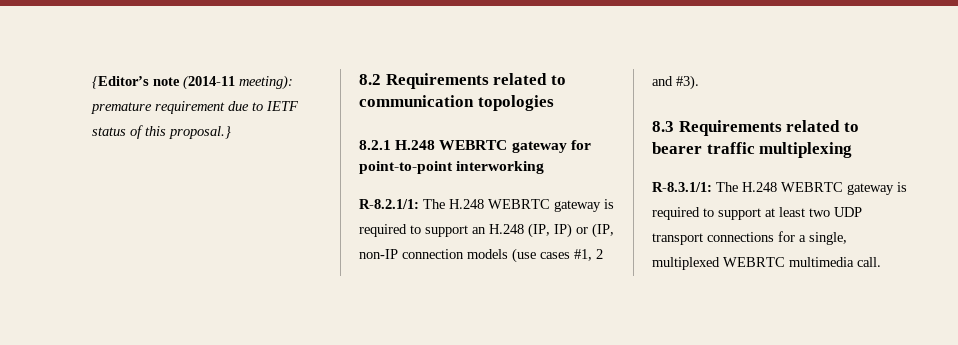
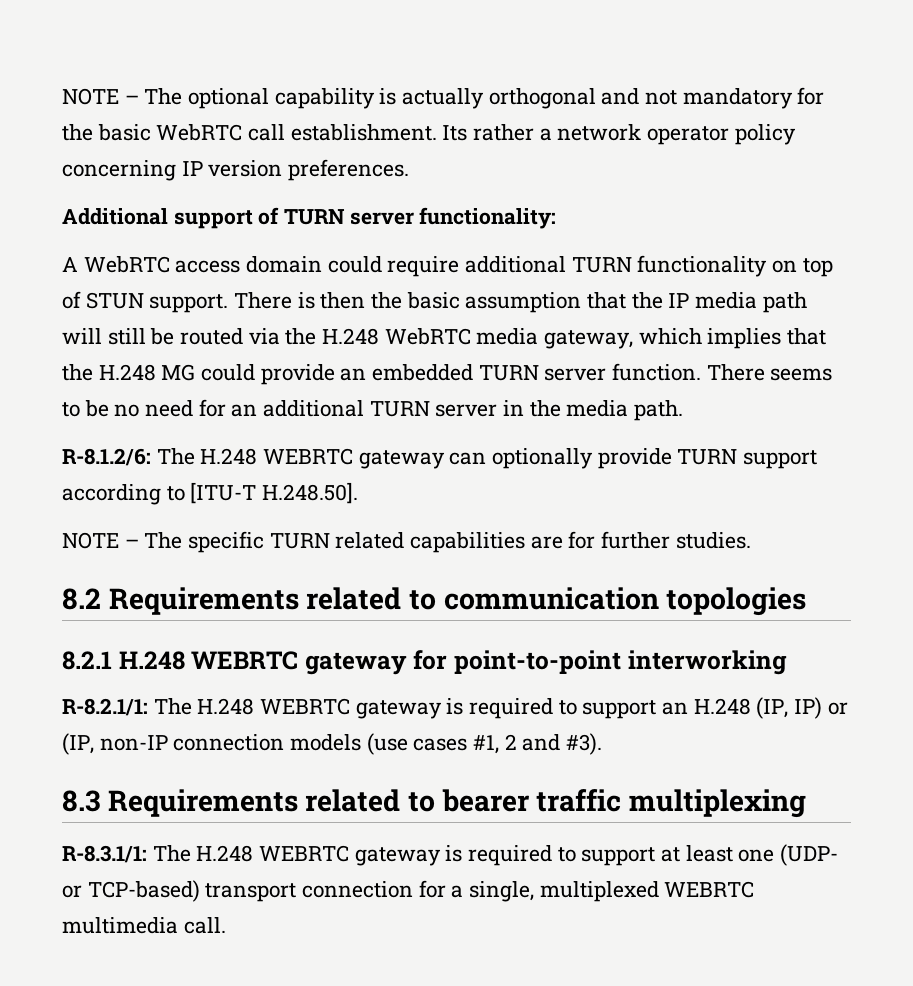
[91,75,293,90] [90,101,298,114] [91,125,231,139] {Editor’s note (2014-11 meeting): premature requirement due to IETF status of this proposal.} -> [62,87,825,109] [62,124,796,145] [62,159,410,181] [62,207,557,229] [62,255,833,277] [62,291,807,313] [62,328,827,349] [62,363,833,385] [62,399,684,421] [62,448,818,469] [62,482,359,505] [62,531,751,553] NOTE – The optional capability is actually orthogonal and not mandatory for the basic WebRTC call establishment. Its rather a network operator policy concerning IP version preferences. // Additional support of TURN server functionality: // A WebRTC access domain could require additional TURN functionality on top of STUN support. There is then the basic assumption that the IP media path will still be routed via the H.248 WebRTC media gateway, which implies that the H.248 MG could provide an embedded TURN server function. There seems to be no need for an additional TURN server in the media path. // R-8.1.2/6: The H.248 WEBRTC gateway can optionally provide TURN support according to [ITU-T H.248.50]. // NOTE – The specific TURN related capabilities are for further studies.
[809,207,862,217] [652,232,774,245] two UDP transport connections -> [738,844,839,866] [62,880,414,902] one (UDP- or TCP-based) transport connection

